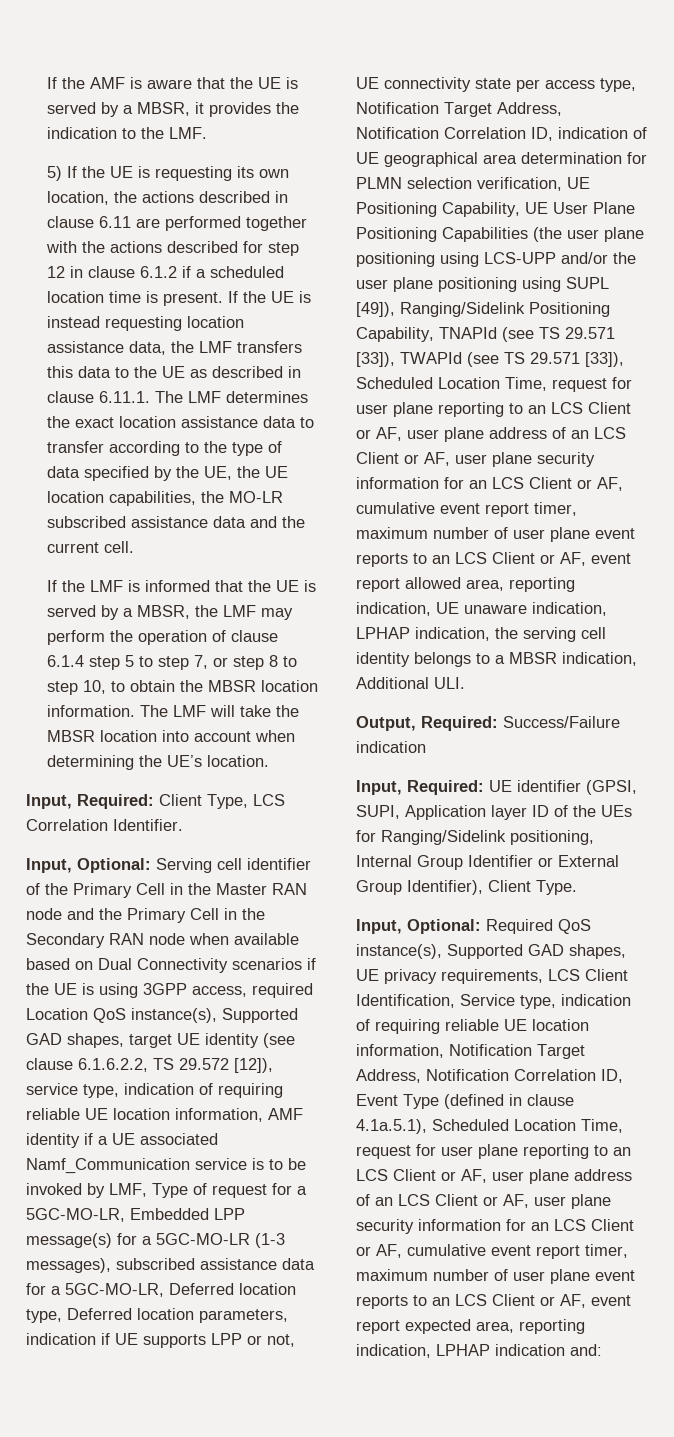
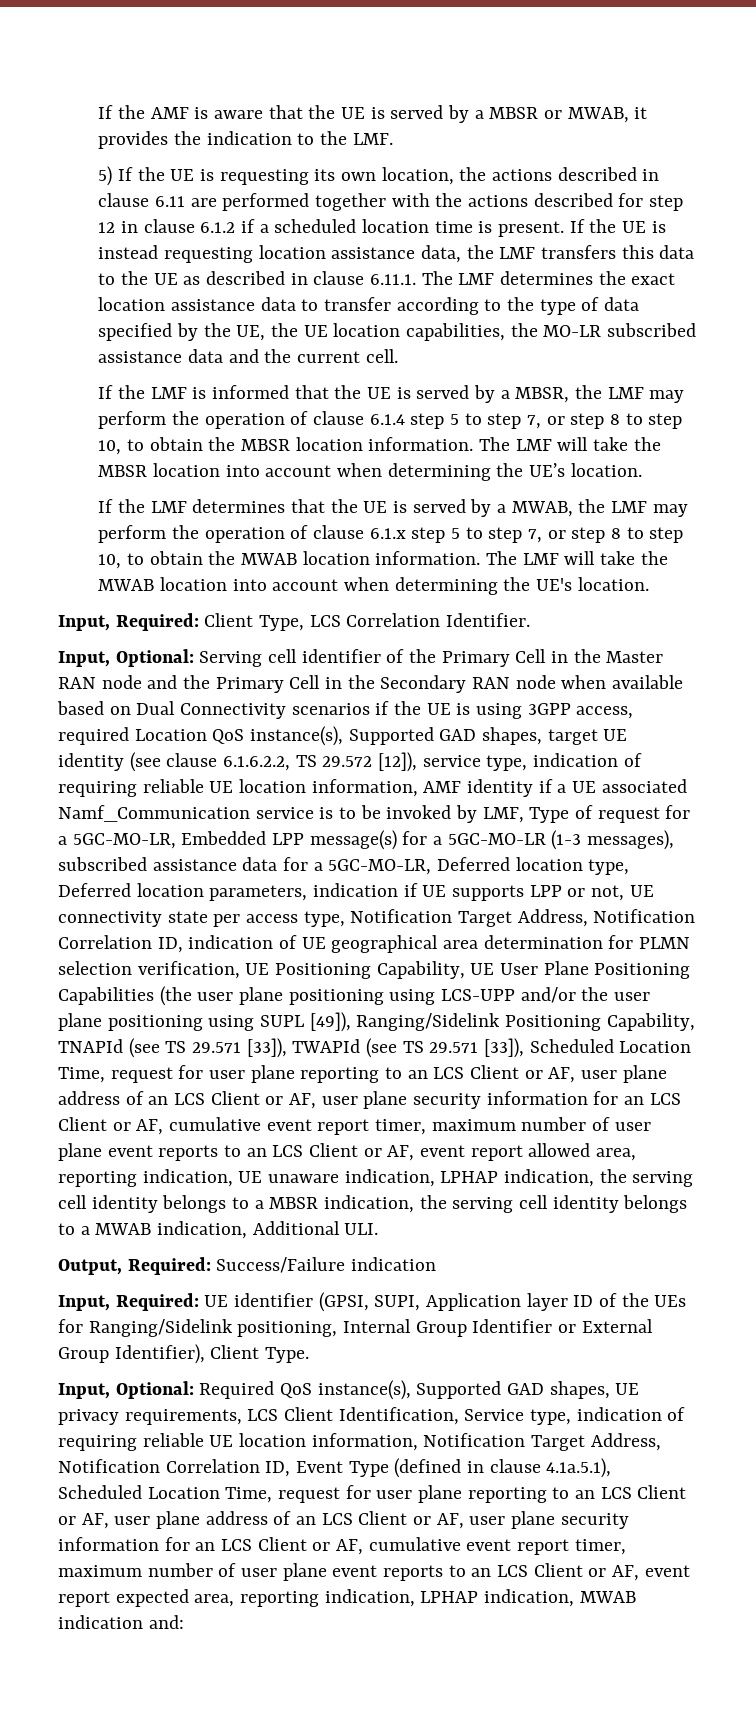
[136,102,190,116] MBSR, -> [489,107,629,123] MBSR or MWAB,
(269, 761) none -> [98,499,688,517] [98,525,684,543] [98,551,668,569] [98,577,649,595] // If the LMF determines that the UE is served by a MWAB, the LMF may perform the operation of clause 6.1.x step 5 to step 7, or step 8 to step 10, to obtain the MWAB location information. The LMF will take the MWAB location into account when determining the UE's location.
(637, 659) none -> [419,1195,688,1213] [58,1221,248,1239] the serving cell identity belongs to a MWAB indication,
(490, 1350) none -> [484,1589,636,1607] indication, MWAB

